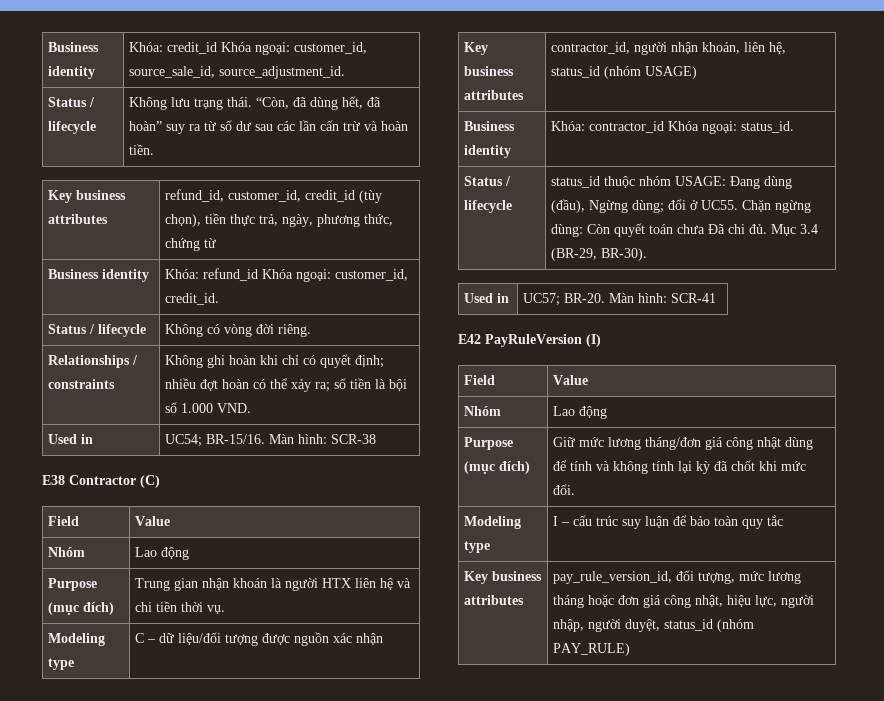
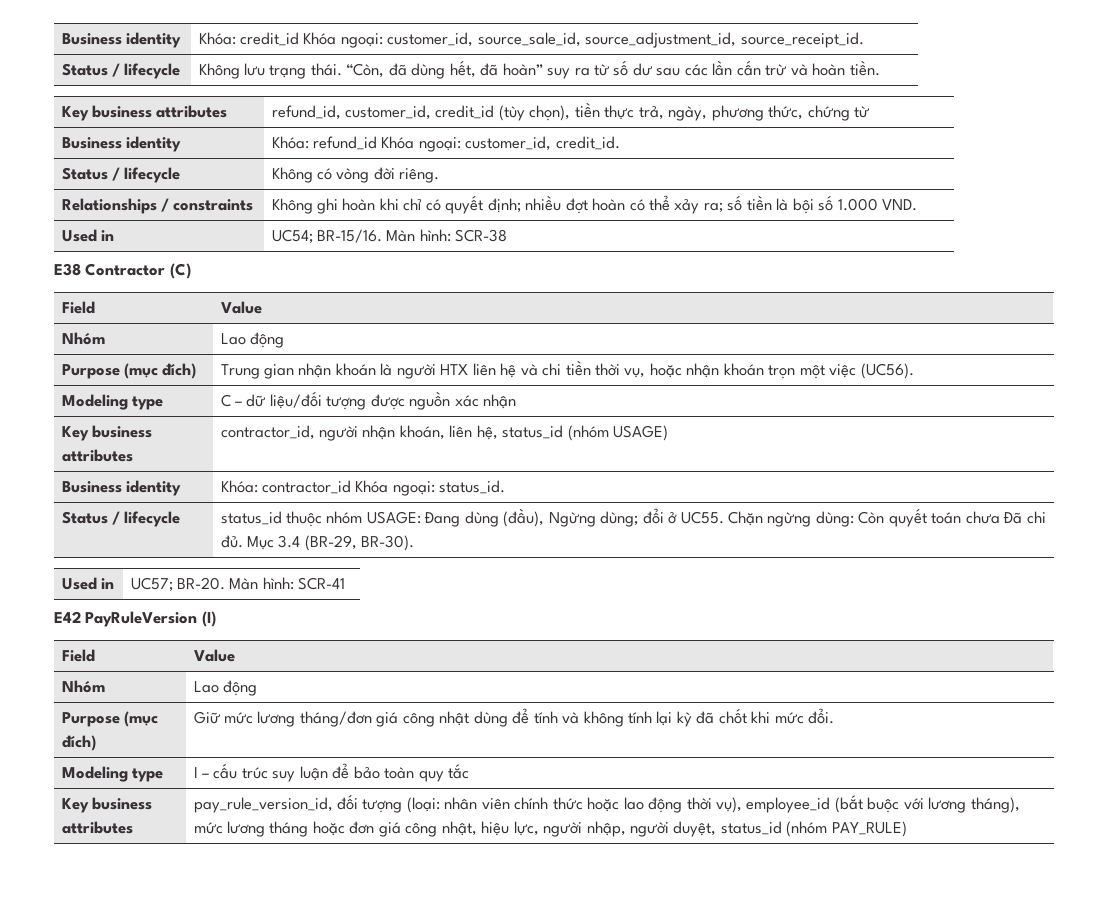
[219,66,346,79] source_adjustment_id. -> [585,32,864,48] source_adjustment_id, source_receipt_id.
[207,605,226,614] vụ. -> [624,363,914,379] vụ, hoặc nhận khoán trọn một việc (UC56).
[698,572,736,584] tượng, -> [362,795,1020,813] tượng (loại: nhân viên chính thức hoặc lao động thời vụ), employee_id (bắt buộc với lương tháng),

